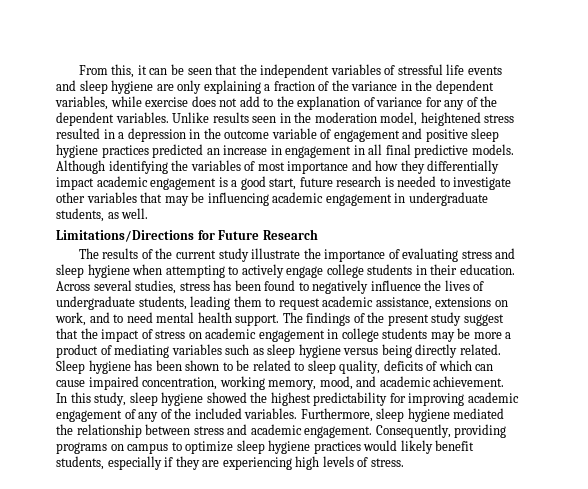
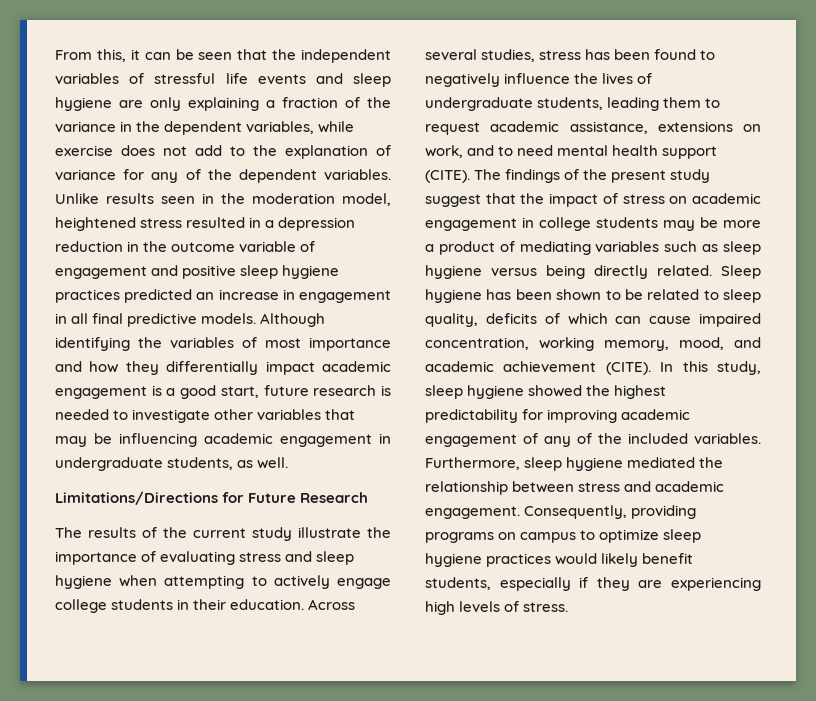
(186, 135) none -> [55,241,123,252] reduction
[235,314,280,326] support. -> [662,146,718,159] [425,170,470,183] support (CITE).
[433,376,505,387] achievement. -> [503,361,651,375] achievement (CITE).

